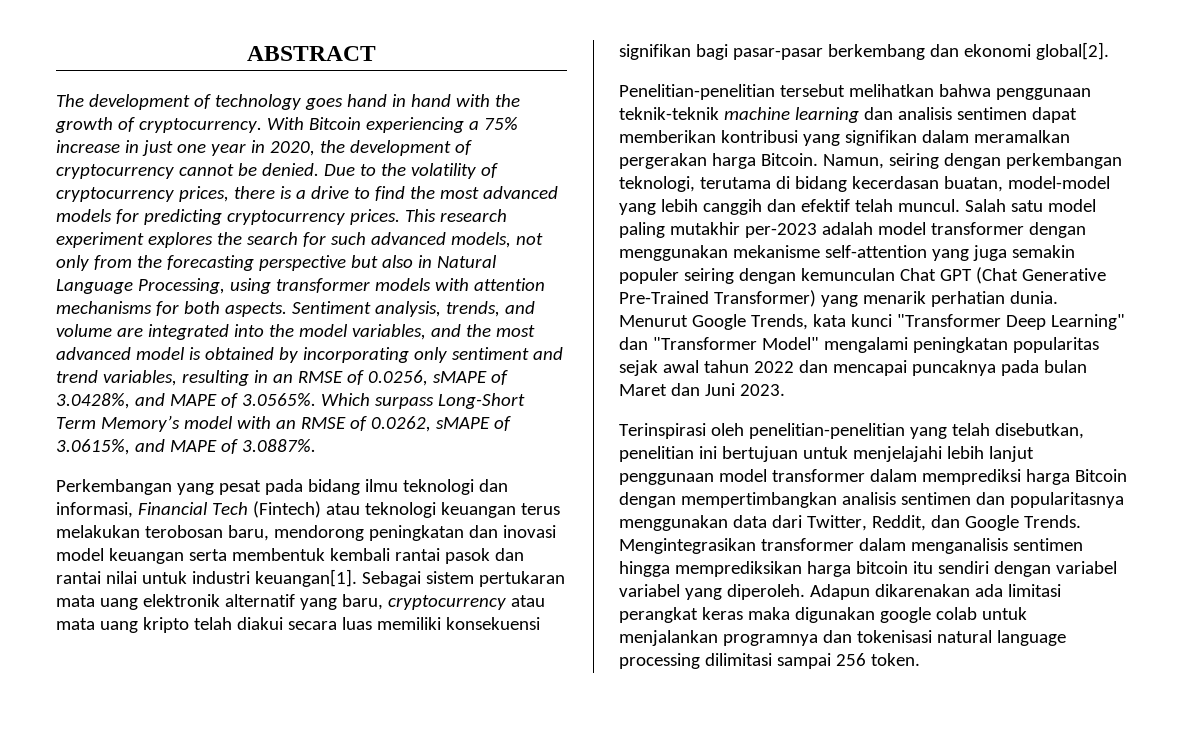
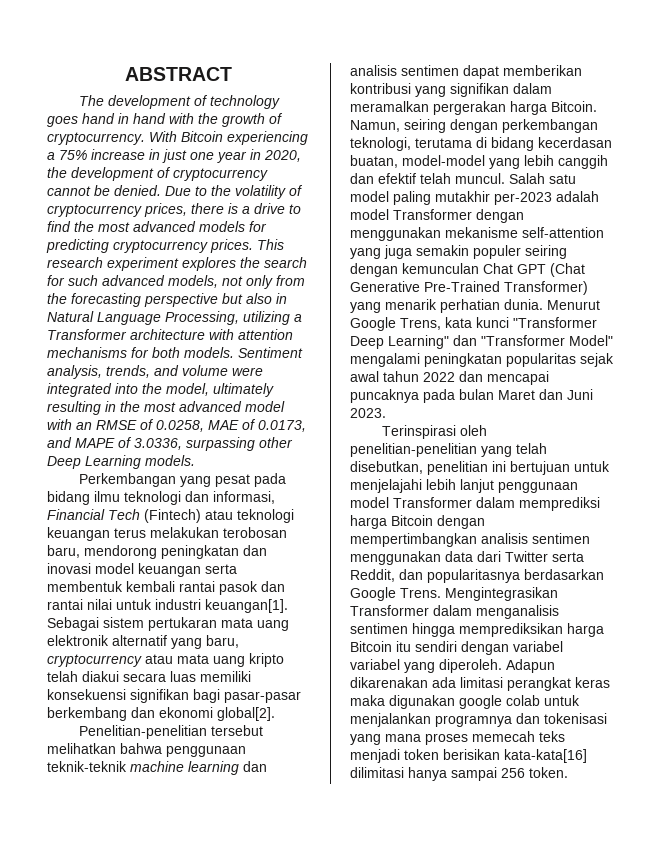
[229,278,431,294] using transformer models -> [243,311,302,325] [47,329,205,340] utilizing a Transformer architecture
[224,302,287,317] aspects. -> [184,347,234,358] models.
[116,327,143,337] are -> [232,367,263,376] were
[298,324,535,340] [56,347,563,363] [56,370,508,386] [56,393,525,409] [56,415,511,432] [56,439,316,455] model variables, and the most advanced model is obtained by incorporating only sentiment and trend variables, resulting in an RMSE of 0.0256, sMAPE of 3.0428%, and MAPE of 3.0565%. Which surpass Long-Short Term Memory’s model with an RMSE of 0.0262, sMAPE of 3.0615%, and MAPE of 3.0887%. -> [166,383,274,397] [47,401,285,415] [47,419,306,432] [47,437,293,451] [47,455,195,469] model, ultimately resulting in the most advanced model with an RMSE of 0.0258, MAE of 0.0173, and MAPE of 3.0336, surpassing other Deep Learning models.
[930,222,1024,235] transformer -> [393,209,472,220] Transformer
[750,314,808,330] Trends, -> [400,318,441,330] Trens,
[771,469,865,482] transformer -> [393,497,472,508] Transformer
[975,492,1124,508] dan popularitasnya -> (590, 538) none
[806,515,1081,531] [619,538,854,554] Twitter, Reddit, dan Google Trends. Mengintegrasikan transformer -> [505,551,584,562] [350,569,604,583] [350,587,558,601] [350,605,429,616] Twitter serta Reddit, dan popularitasnya berdasarkan Google Trens. Mengintegrasikan Transformer
[855,561,908,574] bitcoin -> [350,641,392,652] Bitcoin
[936,630,1066,646] [619,653,772,669] natural language processing dilimitasi -> [350,731,565,745] [350,749,587,763] [350,767,447,781] yang mana proses memecah teks menjadi token berisikan kata-kata[16] dilimitasi hanya

